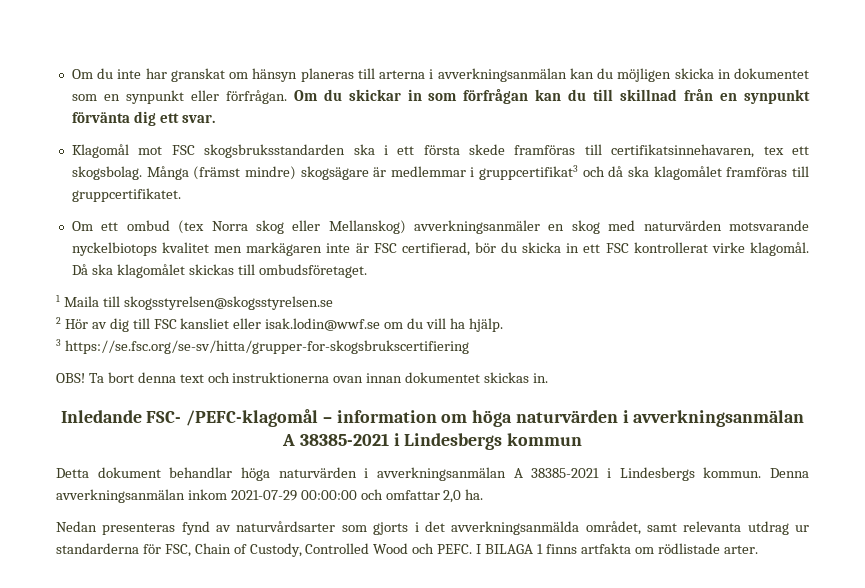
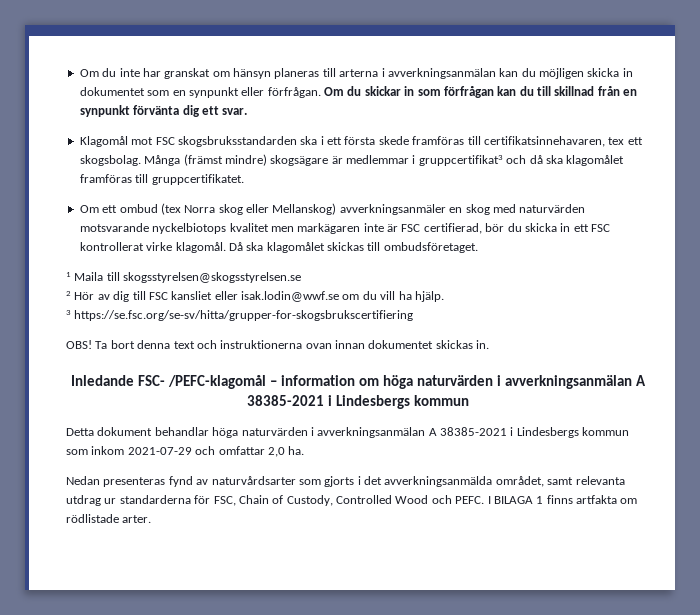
[703,467,809,478] [56,489,185,503] kommun. Denna avverkningsanmälan -> [582,427,630,436] [66,449,88,455] kommun som
[300,490,357,500] 00:00:00 -> (192, 451) none

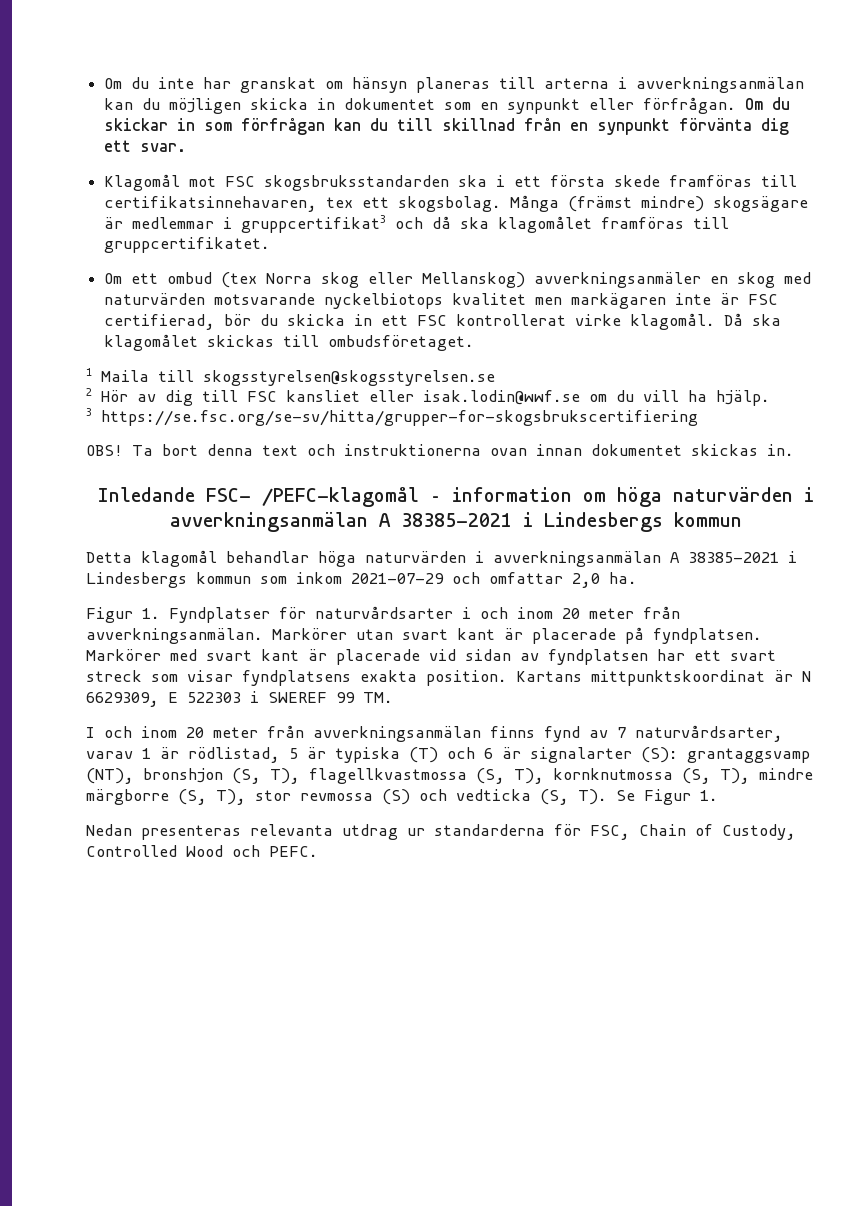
[97,427,153,436] dokument -> [141,550,217,567] klagomål
[66,476,574,487] Nedan presenteras fynd av naturvårdsarter som gjorts i det avverkningsanmälda området, samt -> [86,606,680,623] [86,627,762,644] [86,649,776,665] [86,670,811,686] [86,691,393,707] [86,725,783,742] [86,747,810,763] [86,768,813,784] [86,789,718,805] [86,824,241,840] Figur 1. Fyndplatser för naturvårdsarter i och inom 20 meter från avverkningsanmälan. Markörer utan svart kant är placerade på fyndplatsen. Markörer med svart kant är placerade vid sidan av fyndplatsen har ett svart streck som visar fyndplatsens exakta position. Kartans mittpunktskoordinat är N 6629309, E 522303 i SWEREF 99 TM. // I och inom 20 meter från avverkningsanmälan finns fynd av 7 naturvårdsarter, varav 1 är rödlistad, 5 är typiska (T) och 6 är signalarter (S): grantaggsvamp (NT), bronshjon (S, T), flagellkvastmossa (S, T), kornknutmossa (S, T), mindre märgborre (S, T), stor revmossa (S) och vedticka (S, T). Se Figur 1. // Nedan presenteras
[487,495,638,504] [66,514,152,523] I BILAGA 1 finns artfakta om rödlistade arter. -> (318, 851) none

